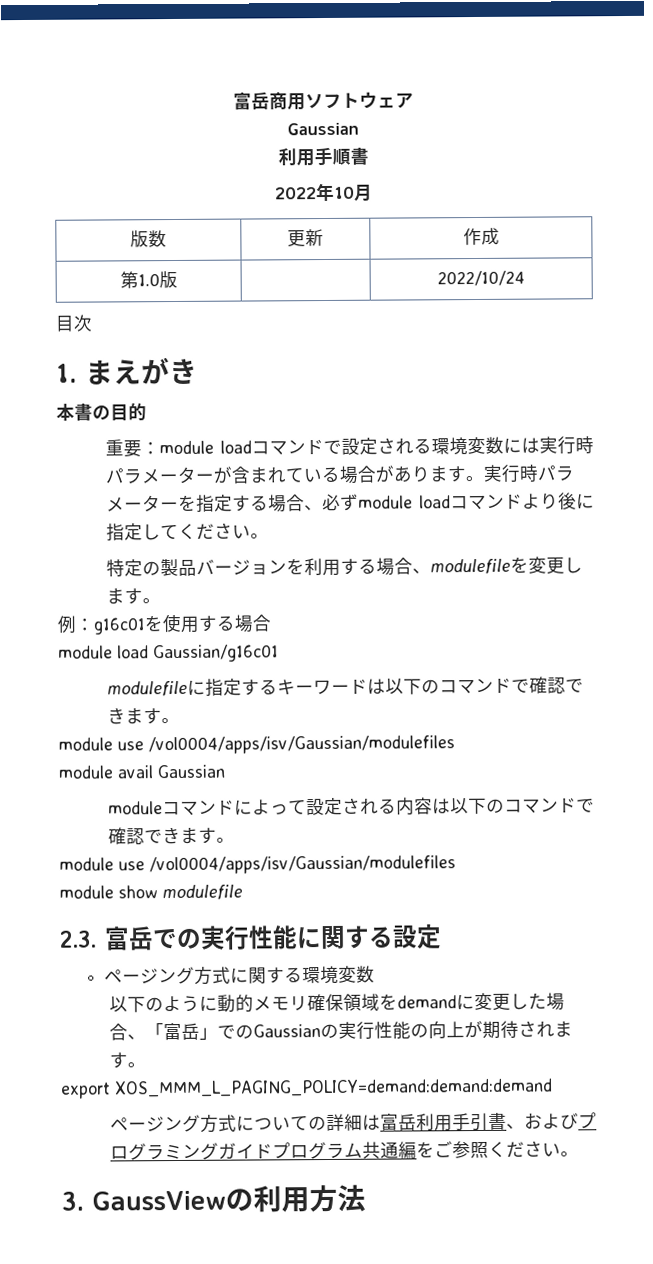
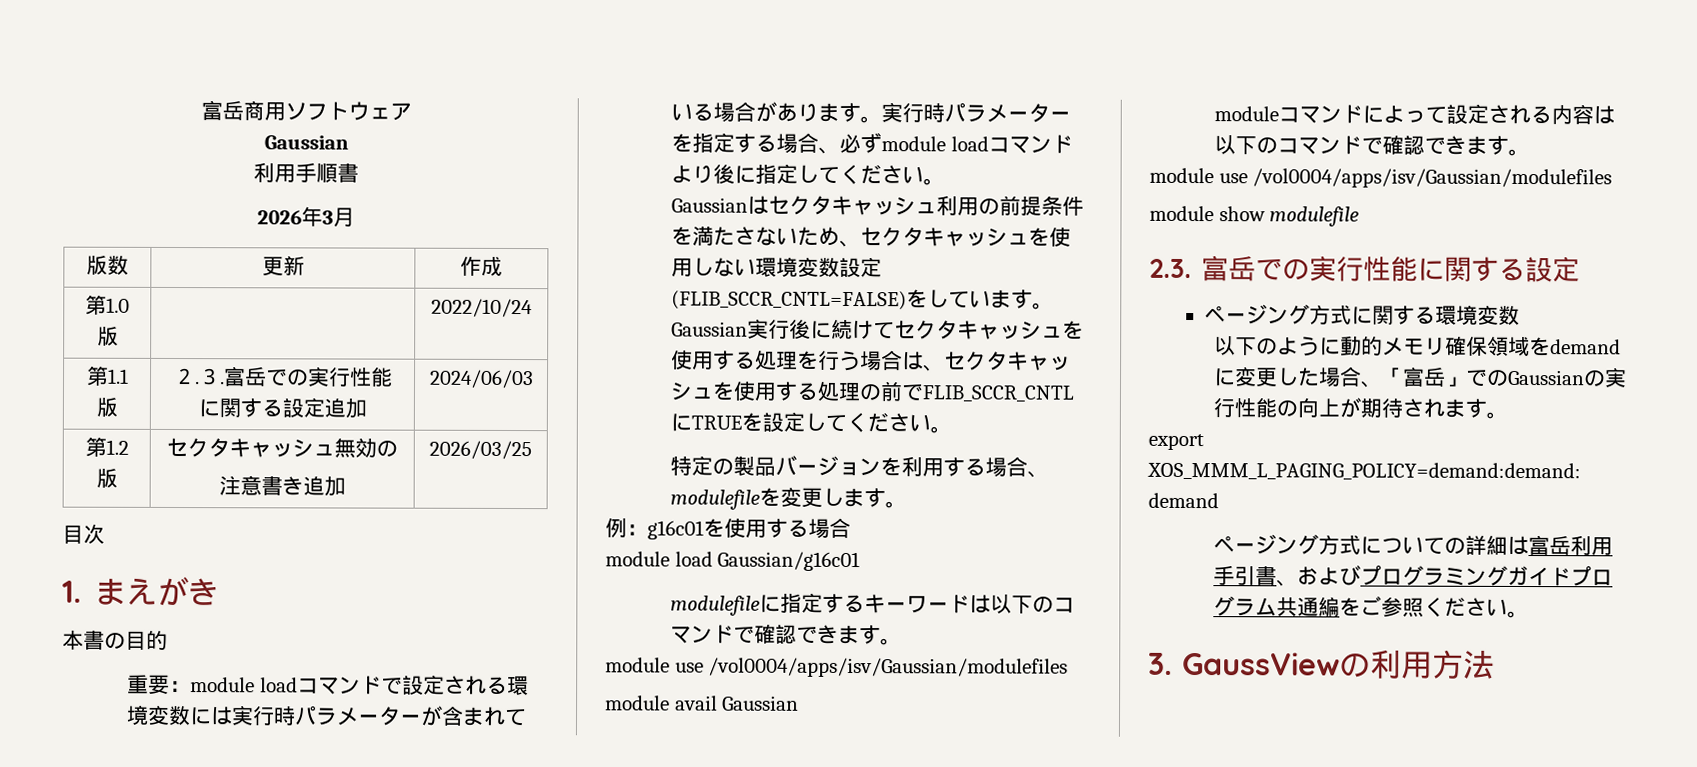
[275,182,355,202] 2022年10 -> [257,206,334,227] 2026年3
(525, 278) none -> [85,365,129,386] [95,397,118,417] [172,366,393,387] [197,397,367,419] [428,369,534,389] [84,436,129,457] [95,468,118,488] [166,437,398,458] [218,475,346,497] [429,440,532,460] // 第1.1版 | ２.３.富岳での実行性能に関する設定追加 | 2024/06/03 // 第1.2版 | セクタキャッシュ無効の // 注意書き追加 | 2026/03/25
(270, 536) none -> [671,195,1085,216] [671,226,1072,248] [671,256,883,278] [671,289,1055,311] [671,318,1085,340] [671,349,1072,372] [670,380,1075,402] [670,411,953,434] // Gaussianはセクタキャッシュ利用の前提条件を満たさないため、セクタキャッシュを使用しない環境変数設定(FLIB_SCCR_CNTL=FALSE)をしています。Gaussian実行後に続けてセクタキャッシュを使用する処理を行う場合は、セクタキャッシュを使用する処理の前でFLIB_SCCR_CNTLにTRUEを設定してください。

